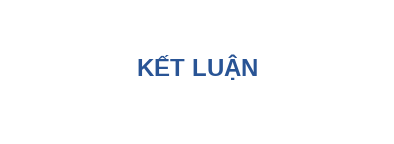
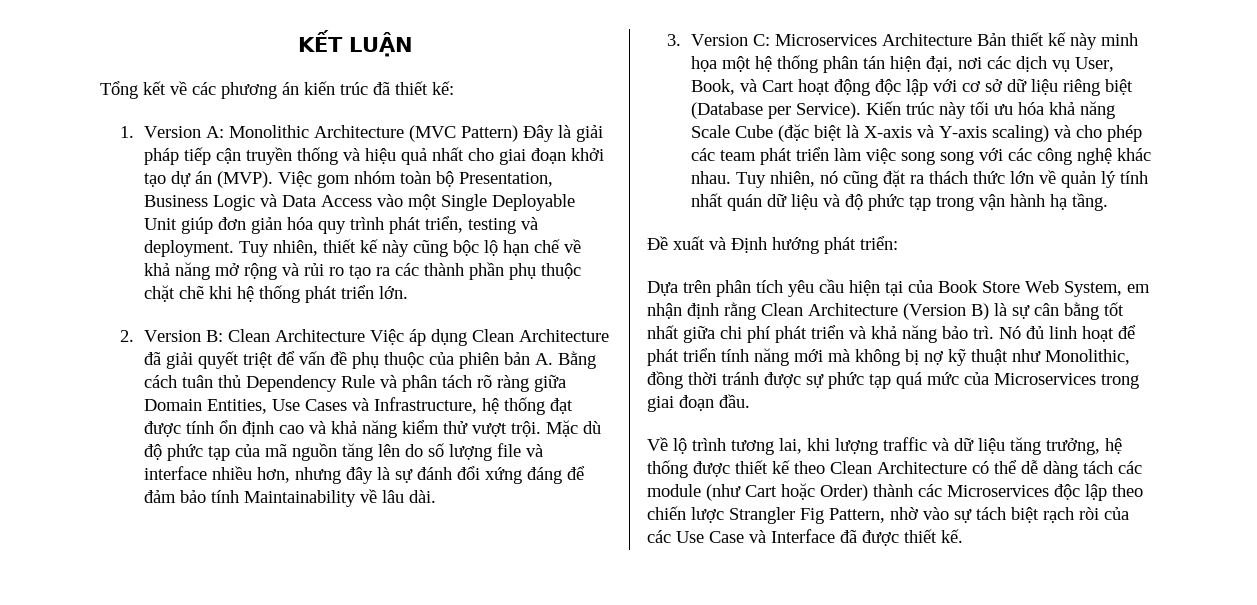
(258, 67) none -> [100,81,454,99] [120,125,603,142] [143,147,604,165] [143,171,553,188] [143,194,575,211] [143,216,538,234] [143,239,581,257] [143,262,581,280] [143,285,408,303] [120,329,609,346] [143,351,596,369] [143,375,566,392] [143,397,573,415] [143,420,601,438] [143,443,543,461] [143,466,585,484] [143,489,436,507] [667,32,1138,50] [690,55,1114,73] [690,79,1133,96] [690,101,1115,119] [690,124,1142,142] [690,147,1151,165] [690,170,1148,188] [690,193,1108,211] [647,236,898,254] [647,279,1150,297] [647,302,1124,320] [647,325,1136,343] [647,348,1130,366] [647,371,1139,389] [647,394,750,412] [647,437,1122,455] [647,460,1142,478] [647,483,1143,501] [647,506,1129,524] [647,529,963,546] // Tổng kết về các phương án kiến trúc đã thiết kế: // 1. Version A: Monolithic Architecture (MVC Pattern) Đây là giải pháp tiếp cận truyền thống và hiệu quả nhất cho giai đoạn khởi tạo dự án (MVP). Việc gom nhóm toàn bộ Presentation, Business Logic và Data Access vào một Single Deployable Unit giúp đơn giản hóa quy trình phát triển, testing và deployment. Tuy nhiên, thiết kế này cũng bộc lộ hạn chế về khả năng mở rộng và rủi ro tạo ra các thành phần phụ thuộc chặt chẽ khi hệ thống phát triển lớn. // 2. Version B: Clean Architecture Việc áp dụng Clean Architecture đã giải quyết triệt để vấn đề phụ thuộc của phiên bản A. Bằng cách tuân thủ Dependency Rule và phân tách rõ ràng giữa Domain Entities, Use Cases và Infrastructure, hệ thống đạt được tính ổn định cao và khả năng kiểm thử vượt trội. Mặc dù độ phức tạp của mã nguồn tăng lên do số lượng file và interface nhiều hơn, nhưng đây là sự đánh đổi xứng đáng để đảm bảo tính Maintainability về lâu dài. // 3. Version C: Microservices Architecture Bản thiết kế này minh họa một hệ thống phân tán hiện đại, nơi các dịch vụ User, Book, và Cart hoạt động độc lập với cơ sở dữ liệu riêng biệt (Database per Service). Kiến trúc này tối ưu hóa khả năng Scale Cube (đặc biệt là X-axis và Y-axis scaling) và cho phép các team phát triển làm việc song song với các công nghệ khác nhau. Tuy nhiên, nó cũng đặt ra thách thức lớn về quản lý tính nhất quán dữ liệu và độ phức tạp trong vận hành hạ tầng. // Đề xuất và Định hướng phát triển: // Dựa trên phân tích yêu cầu hiện tại của Book Store Web System, em nhận định rằng Clean Architecture (Version B) là sự cân bằng tốt nhất giữa chi phí phát triển và khả năng bảo trì. Nó đủ linh hoạt để phát triển tính năng mới mà không bị nợ kỹ thuật như Monolithic, đồng thời tránh được sự phức tạp quá mức của Microservices trong giai đoạn đầu. // Về lộ trình tương lai, khi lượng traffic và dữ liệu tăng trưởng, hệ thống được thiết kế theo Clean Architecture có thể dễ dàng tách các module (như Cart hoặc Order) thành các Microservices độc lập theo chiến lược Strangler Fig Pattern, nhờ vào sự tách biệt rạch ròi của các Use Case và Interface đã được thiết kế.

